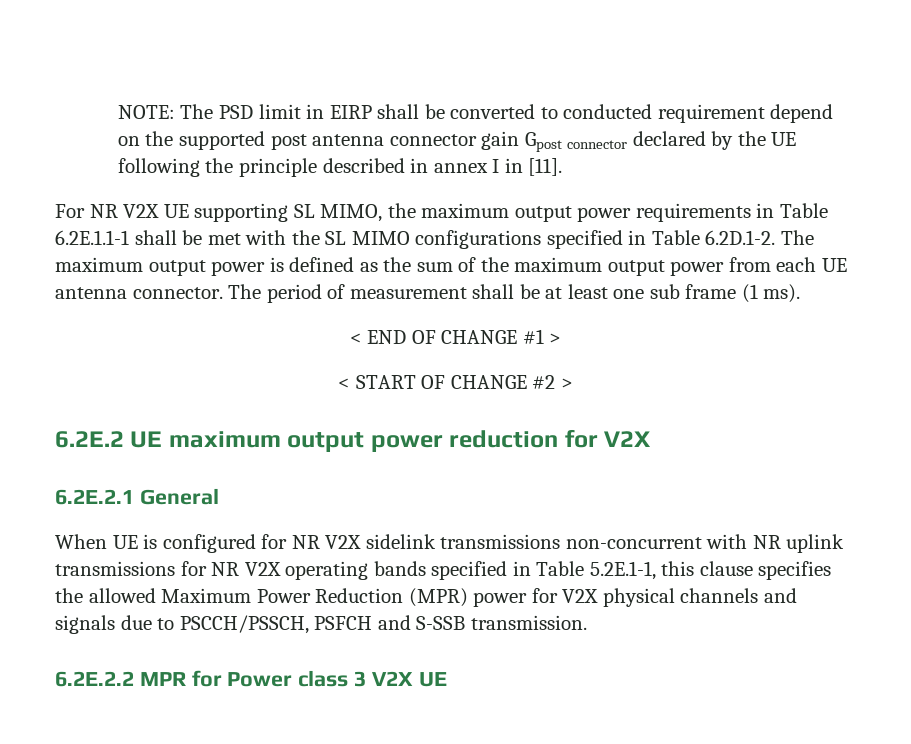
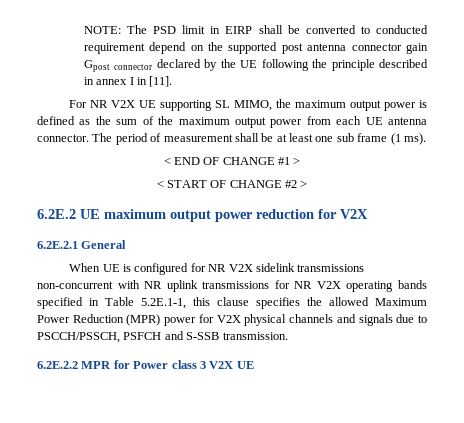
[635,203,828,222] [55,230,814,249] [55,257,266,276] requirements in Table 6.2E.1.1-1 shall be met with the SL MIMO configurations specified in Table 6.2D.1-2. The maximum output power -> (417, 106) none

